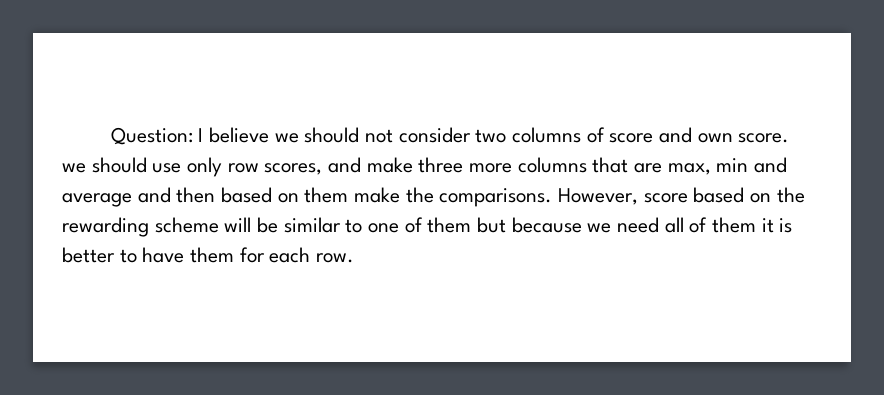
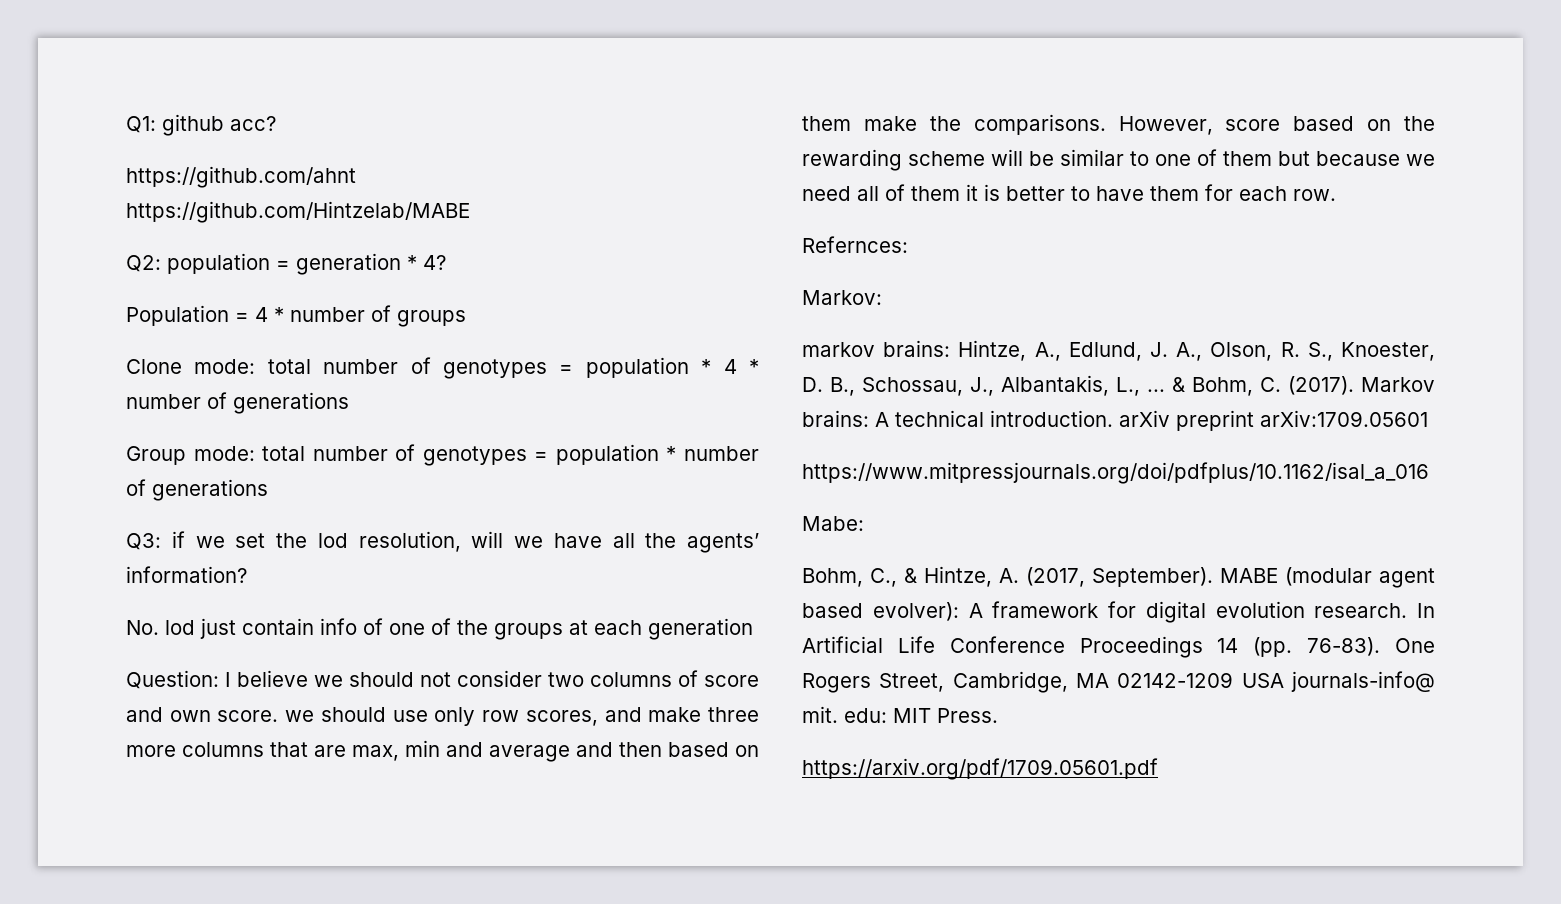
(110, 136) none -> [126,114,276,136] [126,166,356,188] [126,201,470,223] [126,253,446,275] [126,305,466,327] [126,357,759,379] [126,392,349,414] [126,444,759,466] [126,479,268,501] [126,531,759,553] [126,566,247,583] [126,618,753,640] Q1: github acc? // https://github.com/ahnt // https://github.com/Hintzelab/MABE // Q2: population = generation * 4? // Population = 4 * number of groups // Clone mode: total number of genotypes = population * 4 * number of generations // Group mode: total number of genotypes = population * number of generations // Q3: if we set the lod resolution, will we have all the agents’ information? // No. lod just contain info of one of the groups at each generation //
(355, 258) none -> [802,236,908,253] [802,290,882,305] [802,340,1435,361] [802,375,1435,396] [802,410,1428,431] [802,462,1429,484] [802,516,864,531] [802,566,1435,588] [802,601,1435,623] [802,636,1435,658] [802,671,1435,693] [802,706,998,723] [802,758,1158,780] // Refernces: // Markov: // markov brains: Hintze, A., Edlund, J. A., Olson, R. S., Knoester, D. B., Schossau, J., Albantakis, L., ... & Bohm, C. (2017). Markov brains: A technical introduction. arXiv preprint arXiv:1709.05601 // https://www.mitpressjournals.org/doi/pdfplus/10.1162/isal_a_016 // Mabe: // Bohm, C., & Hintze, A. (2017, September). MABE (modular agent based evolver): A framework for digital evolution research. In Artificial Life Conference Proceedings 14 (pp. 76-83). One Rogers Street, Cambridge, MA 02142-1209 USA journals-info@ mit. edu: MIT Press. // https://arxiv.org/pdf/1709.05601.pdf

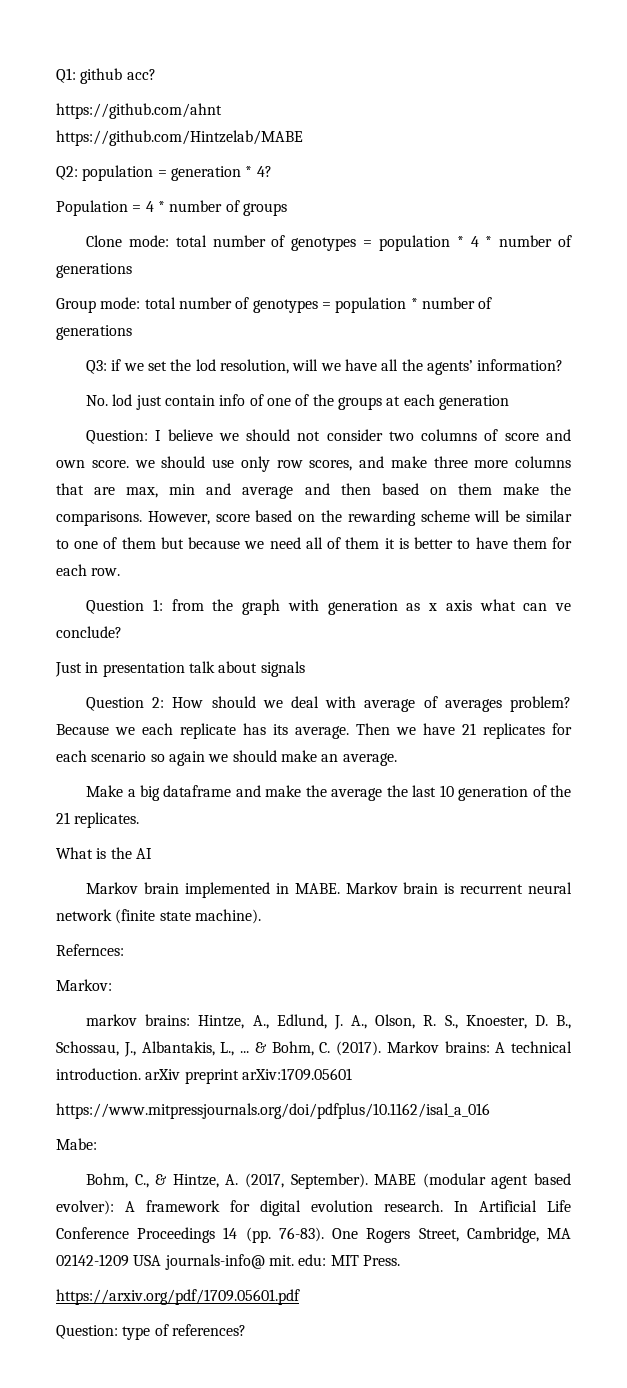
(1336, 195) none -> [86,599,572,615] [56,626,122,638] [55,661,305,677] [86,696,571,712] [56,723,572,739] [56,750,397,766] [86,785,572,801] [56,812,140,828] [56,847,152,859] [86,882,572,898] [56,909,261,924] // Question 1: from the graph with generation as x axis what can ve conclude? // Just in presentation talk about signals // Question 2: How should we deal with average of averages problem? Because we each replicate has its average. Then we have 21 replicates for each scenario so again we should make an average. // Make a big dataframe and make the average the last 10 generation of the 21 replicates. // What is the AI // Markov brain implemented in MABE. Markov brain is recurrent neural network (finite state machine).
(1158, 769) none -> [56,1324,246,1340] // Question: type of references?

